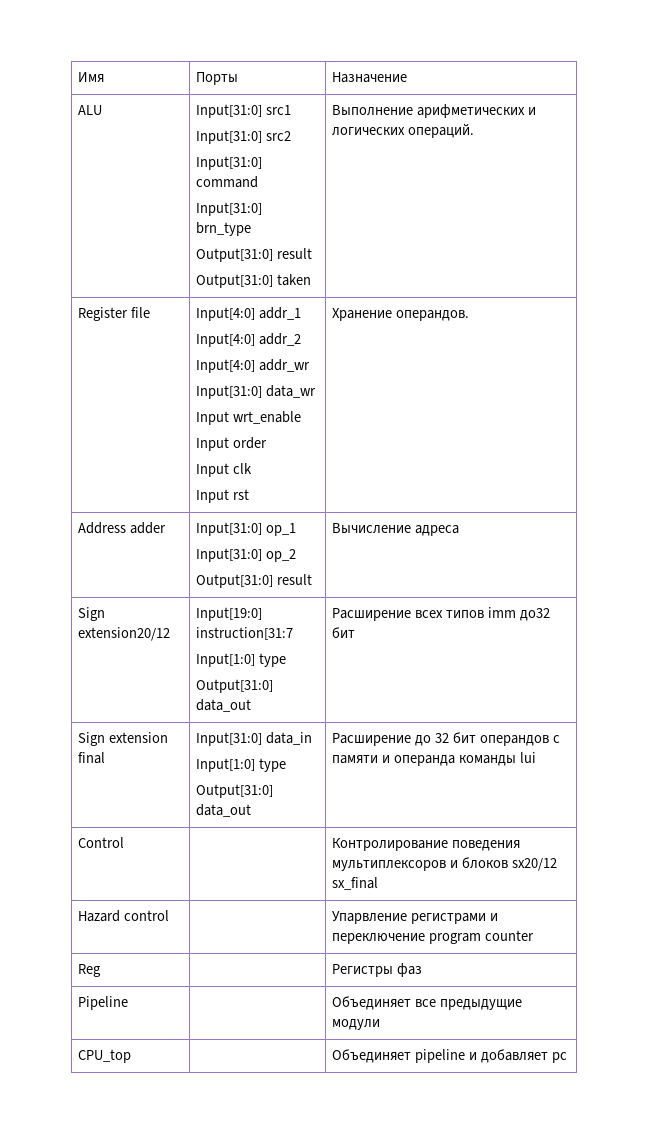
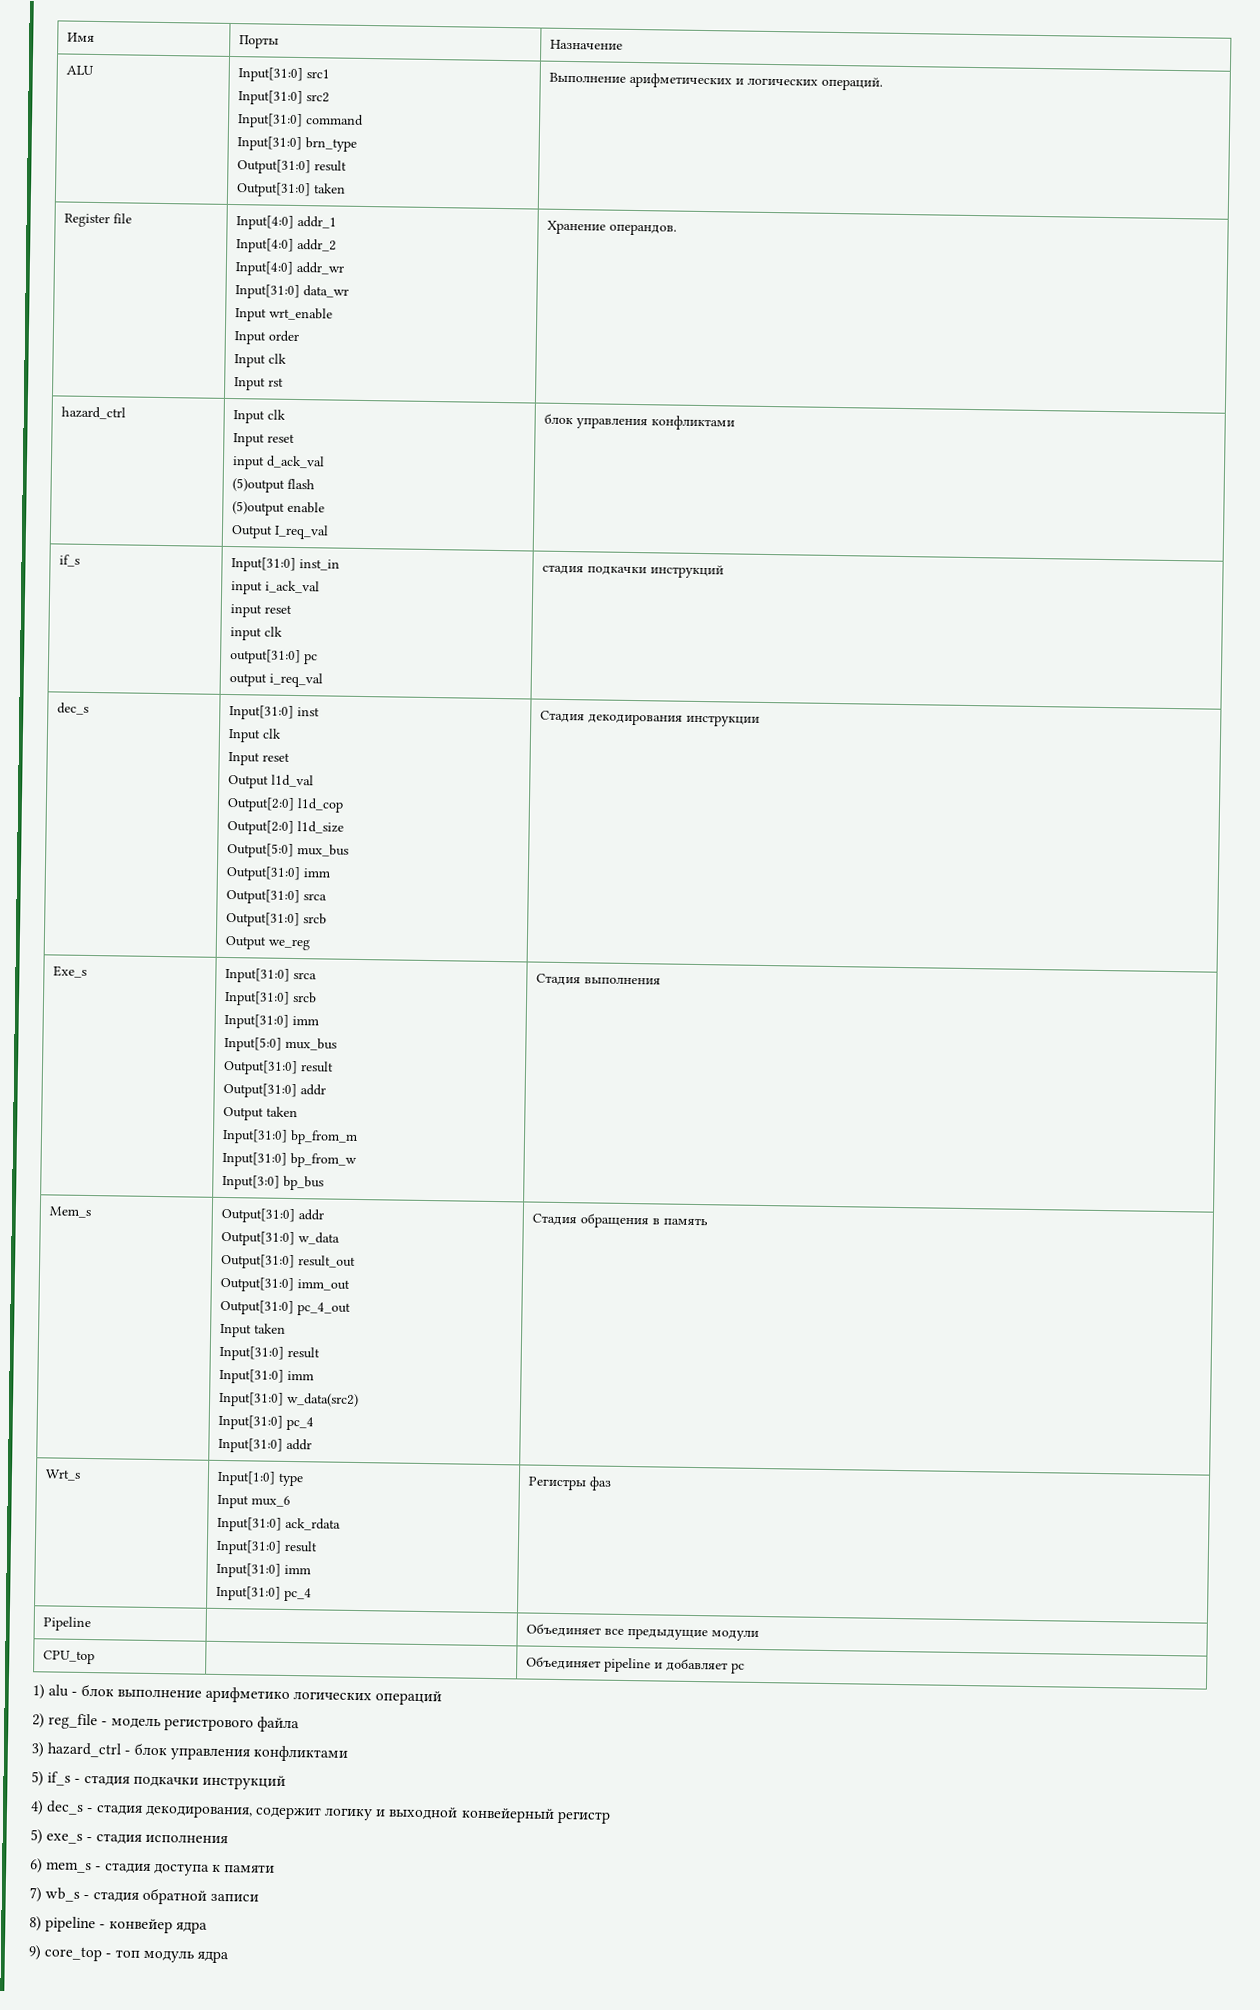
[78,522,167,534] [196,522,297,536] [196,548,297,562] [196,574,313,588] [332,523,460,536] [78,607,106,621] [78,627,171,641] [196,607,263,621] [196,627,294,640] [196,653,287,667] [196,679,274,693] [196,699,252,712] [332,607,551,621] [332,627,356,638] [78,732,169,746] [78,752,106,764] [196,732,313,746] [196,758,287,772] [196,784,274,798] [196,804,252,817] [332,732,560,746] [332,752,537,766] [78,837,125,848] [332,838,521,851] [332,857,558,871] [332,877,379,890] [78,910,170,922] [332,911,499,924] [332,930,535,944] [78,964,102,977] Address adder | Input[31:0] op_1 // Input[31:0] op_2 // Output[31:0] result | Вычисление адреса // Sign extension20/12 | Input[19:0] instruction[31:7 // Input[1:0] type // Output[31:0] data_out | Расширение всех типов imm до32 бит // Sign extension final | Input[31:0] data_in // Input[1:0] type // Output[31:0] data_out | Расширение до 32 бит операндов с памяти и операнда команды lui // Control | | Контролирование поведения мультиплексоров и блоков sx20/12 sx_final // Hazard control | | Упарвление регистрами и переключение program counter // Reg | -> [61,406,127,420] [233,409,287,424] [233,433,296,447] [232,455,326,470] [232,478,316,493] [232,501,326,516] [231,524,330,540] [544,413,736,431] [59,554,81,567] [231,557,341,573] [231,580,321,595] [230,604,293,618] [230,626,284,641] [230,649,319,665] [229,672,324,688] [542,564,725,579] [57,702,90,715] [229,705,321,720] [228,728,283,743] [228,752,291,766] [228,774,315,789] [227,797,345,813] [227,820,345,836] [227,843,350,859] [226,866,331,882] [226,889,328,905] [226,912,328,928] [225,935,311,951] [540,710,761,727] [53,965,88,978] [225,967,318,983] [224,990,318,1006] [224,1013,320,1029] [224,1036,338,1052] [223,1059,335,1076] [223,1082,327,1099] [223,1106,299,1121] [222,1128,359,1145] [222,1151,358,1168] [222,1174,325,1191] [536,973,662,986] [49,1206,92,1219] [221,1207,325,1224] [221,1230,341,1247] [221,1253,357,1270] [220,1276,351,1293] [220,1299,352,1316] [220,1323,287,1338] [219,1345,321,1361] [219,1368,315,1384] [219,1391,360,1408] [218,1414,315,1431] [218,1437,313,1453] [532,1213,709,1229] [45,1469,82,1481] [217,1470,305,1487] [217,1494,292,1509] [217,1516,342,1532] [216,1539,319,1555] [216,1562,312,1578] [216,1585,313,1602] hazard_ctrl | Input clk // Input reset // input d_ack_val // (5)output flash // (5)output enable // Output I_req_val | блок управления конфликтами // if_s | Input[31:0] inst_in // input i_ack_val // input reset // input clk // output[31:0] pc // output i_req_val | стадия подкачки инструкций // dec_s | Input[31:0] inst // Input clk // Input reset // Output l1d_val // Output[2:0] l1d_cop // Output[2:0] l1d_size // Output[5:0] mux_bus // Output[31:0] imm // Output[31:0] srca // Output[31:0] srcb // Output we_reg | Стадия декодирования инструкции // Exe_s | Input[31:0] srca // Input[31:0] srcb // Input[31:0] imm // Input[5:0] mux_bus // Output[31:0] result // Output[31:0] addr // Output taken // Input[31:0] bp_from_m // Input[31:0] bp_from_w // Input[3:0] bp_bus | Стадия выполнения // Mem_s | Output[31:0] addr // Output[31:0] w_data // Output[31:0] result_out // Output[31:0] imm_out // Output[31:0] pc_4_out // Input taken // Input[31:0] result // Input[31:0] imm // Input[31:0] w_data(src2) // Input[31:0] pc_4 // Input[31:0] addr | Стадия обращения в память // Wrt_s | Input[1:0] type // Input mux_6 // Input[31:0] ack_rdata // Input[31:0] result // Input[31:0] imm // Input[31:0] pc_4
(568, 1057) none -> [32,1683,443,1706] [32,1713,300,1733] [31,1742,348,1762] [31,1771,286,1790] [30,1800,611,1824] [30,1829,228,1845] [30,1858,276,1876] [29,1887,259,1905] [29,1916,208,1934] [28,1945,229,1964] // 1) alu - блок выполнение арифметико логических операций // 2) reg_file - модель регистрового файла // 3) hazard_ctrl - блок управления конфликтами // 5) if_s - стадия подкачки инструкций // 4) dec_s - стадия декодирования, содержит логику и выходной конвейерный регистр // 5) exe_s - стадия исполнения // 6) mem_s - стадия доступа к памяти // 7) wb_s - стадия обратной записи // 8) pipeline - конвейер ядра // 9) core_top - топ модуль ядра

